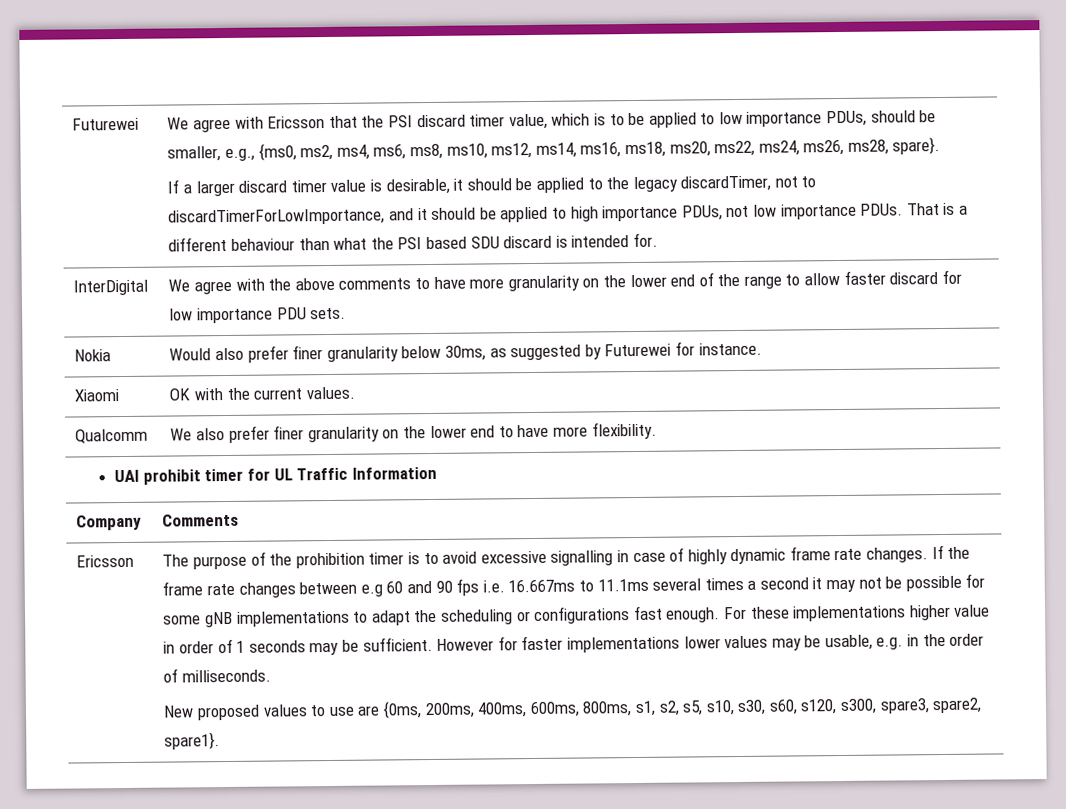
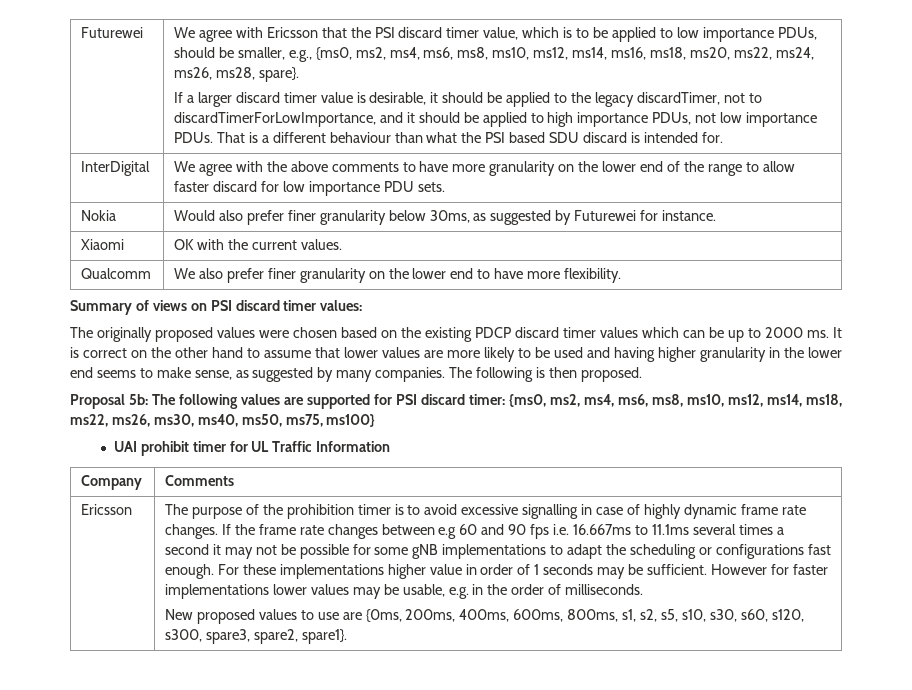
(657, 430) none -> [70,300,363,315] [70,327,842,342] [70,347,842,362] [70,367,642,382] [70,394,842,409] [70,414,376,427] // Summary of views on PSI discard timer values: // The originally proposed values were chosen based on the existing PDCP discard timer values which can be up to 2000 ms. It is correct on the other hand to assume that lower values are more likely to be used and having higher granularity in the lower end seems to make sense, as suggested by many companies. The following is then proposed. // Proposal 5b: The following values are supported for PSI discard timer: {ms0, ms2, ms4, ms6, ms8, ms10, ms12, ms14, ms18, ms22, ms26, ms30, ms40, ms50, ms75, ms100}

